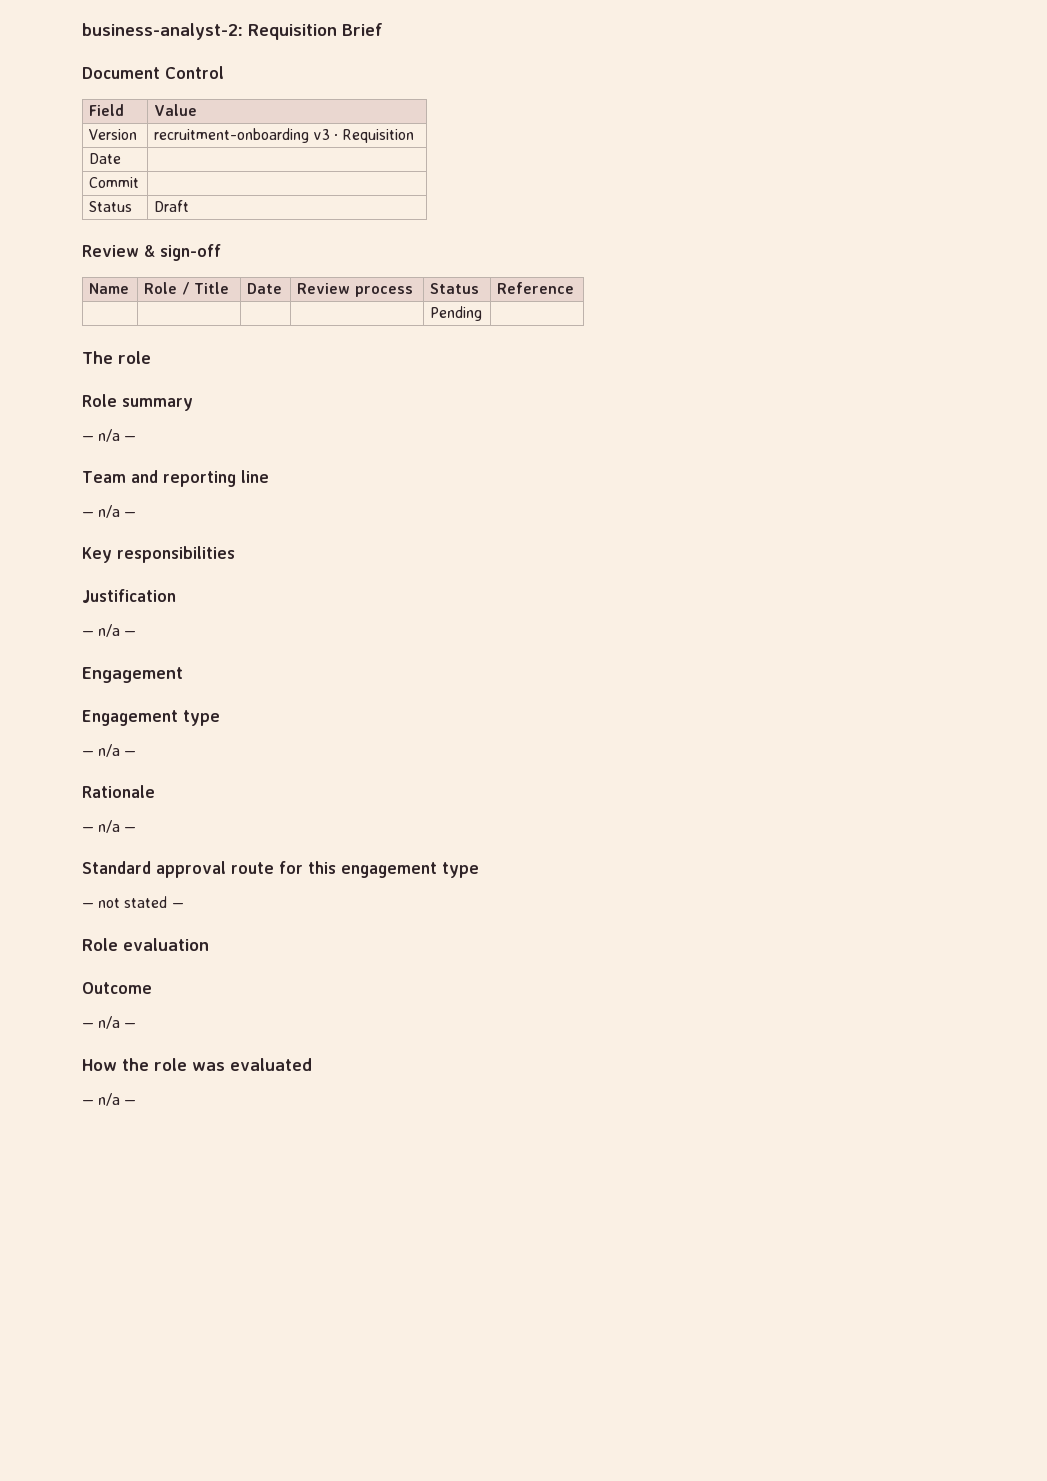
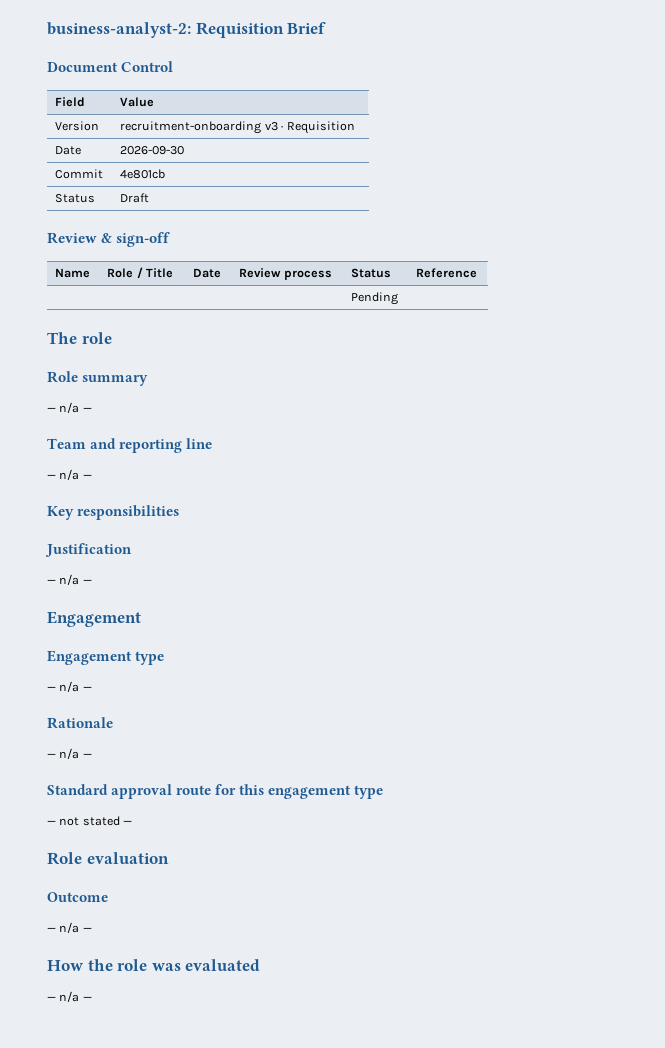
(122, 158) none -> [120,146,185,155] 2026-09-30
(140, 182) none -> [120,169,166,179] 4e801cb

